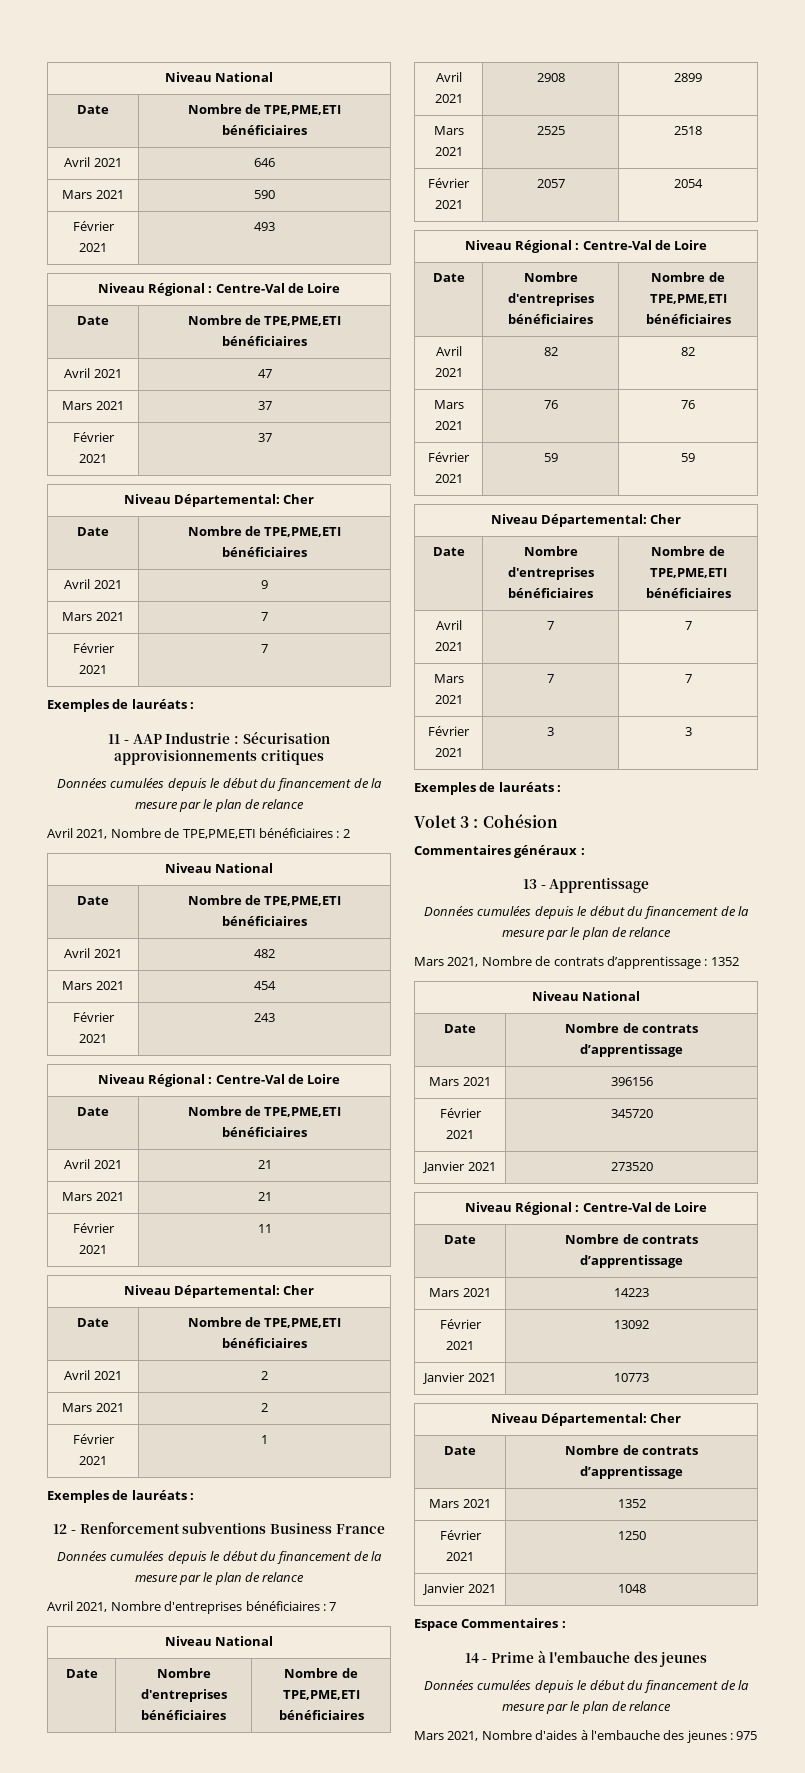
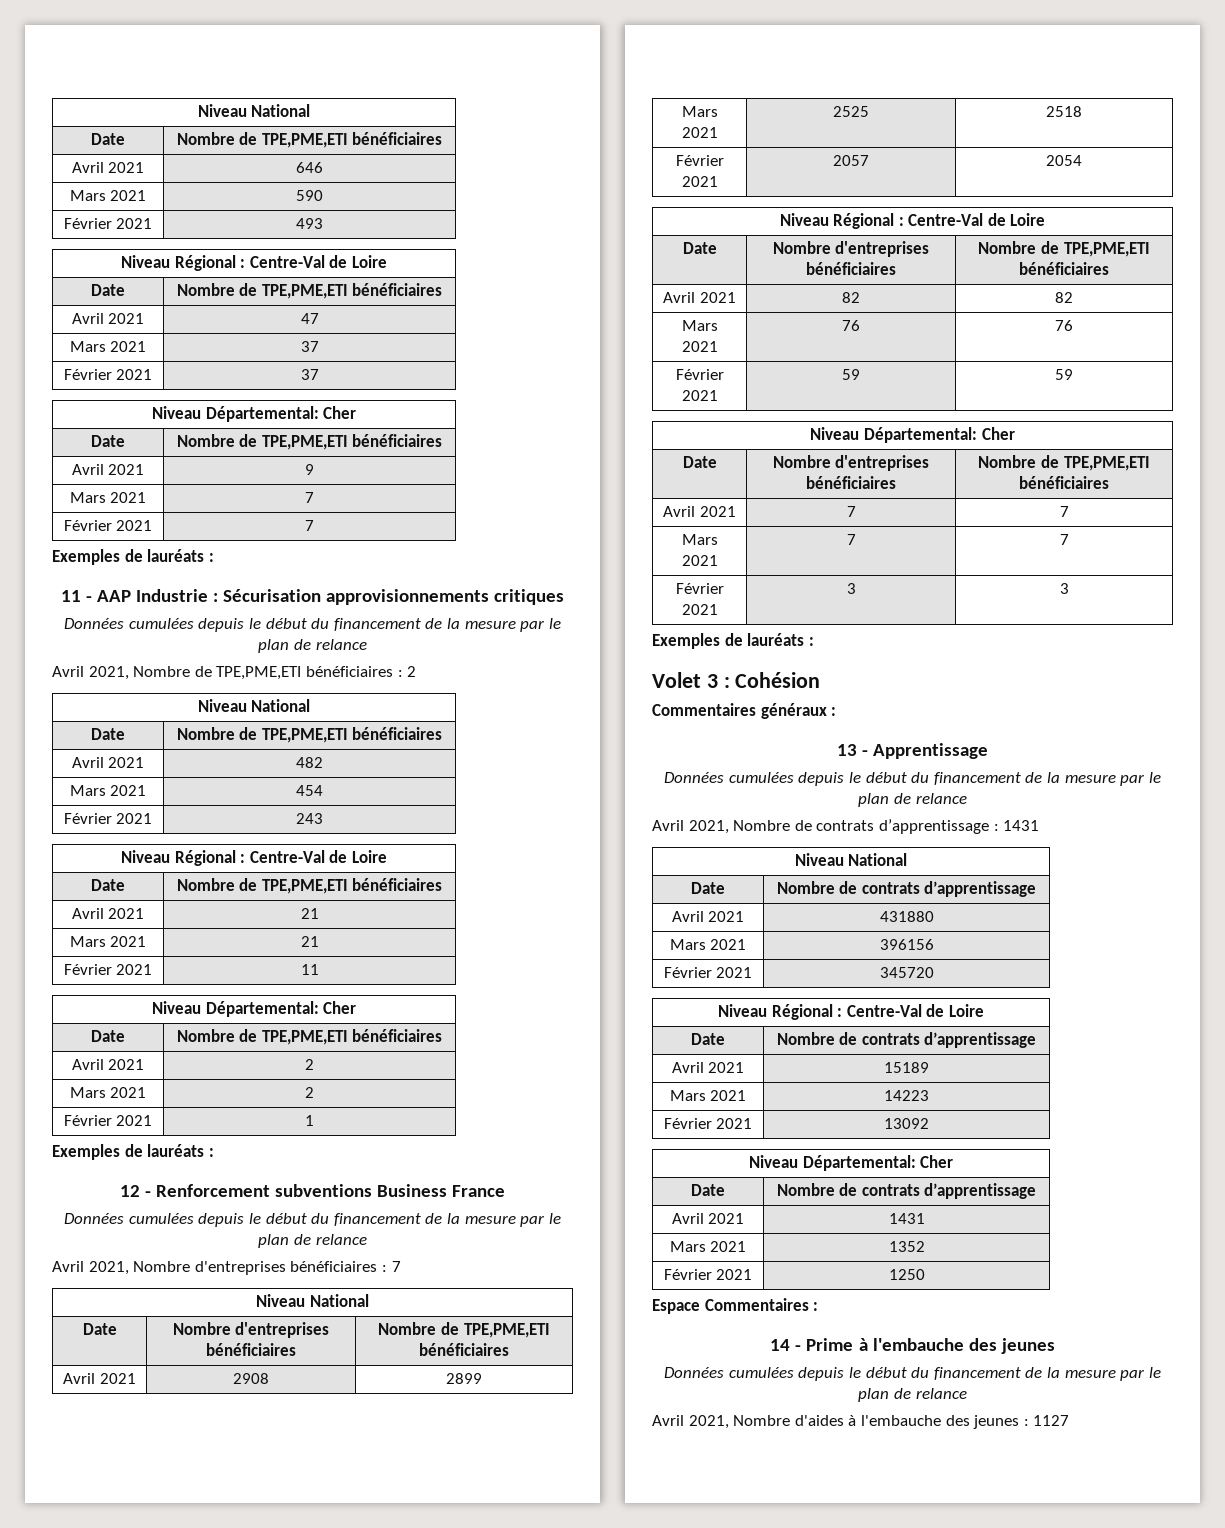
[414,957,444,966] Mars -> [652,820,684,831] Avril
[710,957,739,966] 1352 -> [1003,820,1040,831] 1431
(683, 1050) none -> [671,911,745,922] [879,911,934,922] // Avril 2021 | 431880
[422,1161,496,1173] [610,1162,653,1171] // Janvier 2021 | 273520 -> (934, 972) none
(683, 1261) none -> [671,1062,745,1073] [884,1062,929,1073] // Avril 2021 | 15189
[422,1372,496,1384] [614,1373,649,1382] // Janvier 2021 | 10773 -> (929, 1123) none
(683, 1472) none -> [671,1213,745,1224] [888,1213,925,1224] // Avril 2021 | 1431
[422,1583,496,1595] [617,1584,646,1593] // Janvier 2021 | 1048 -> (925, 1274) none
[414,1731,444,1740] Mars -> [652,1415,684,1426] Avril
[736,1731,758,1740] 975 -> [1033,1415,1070,1426] 1127

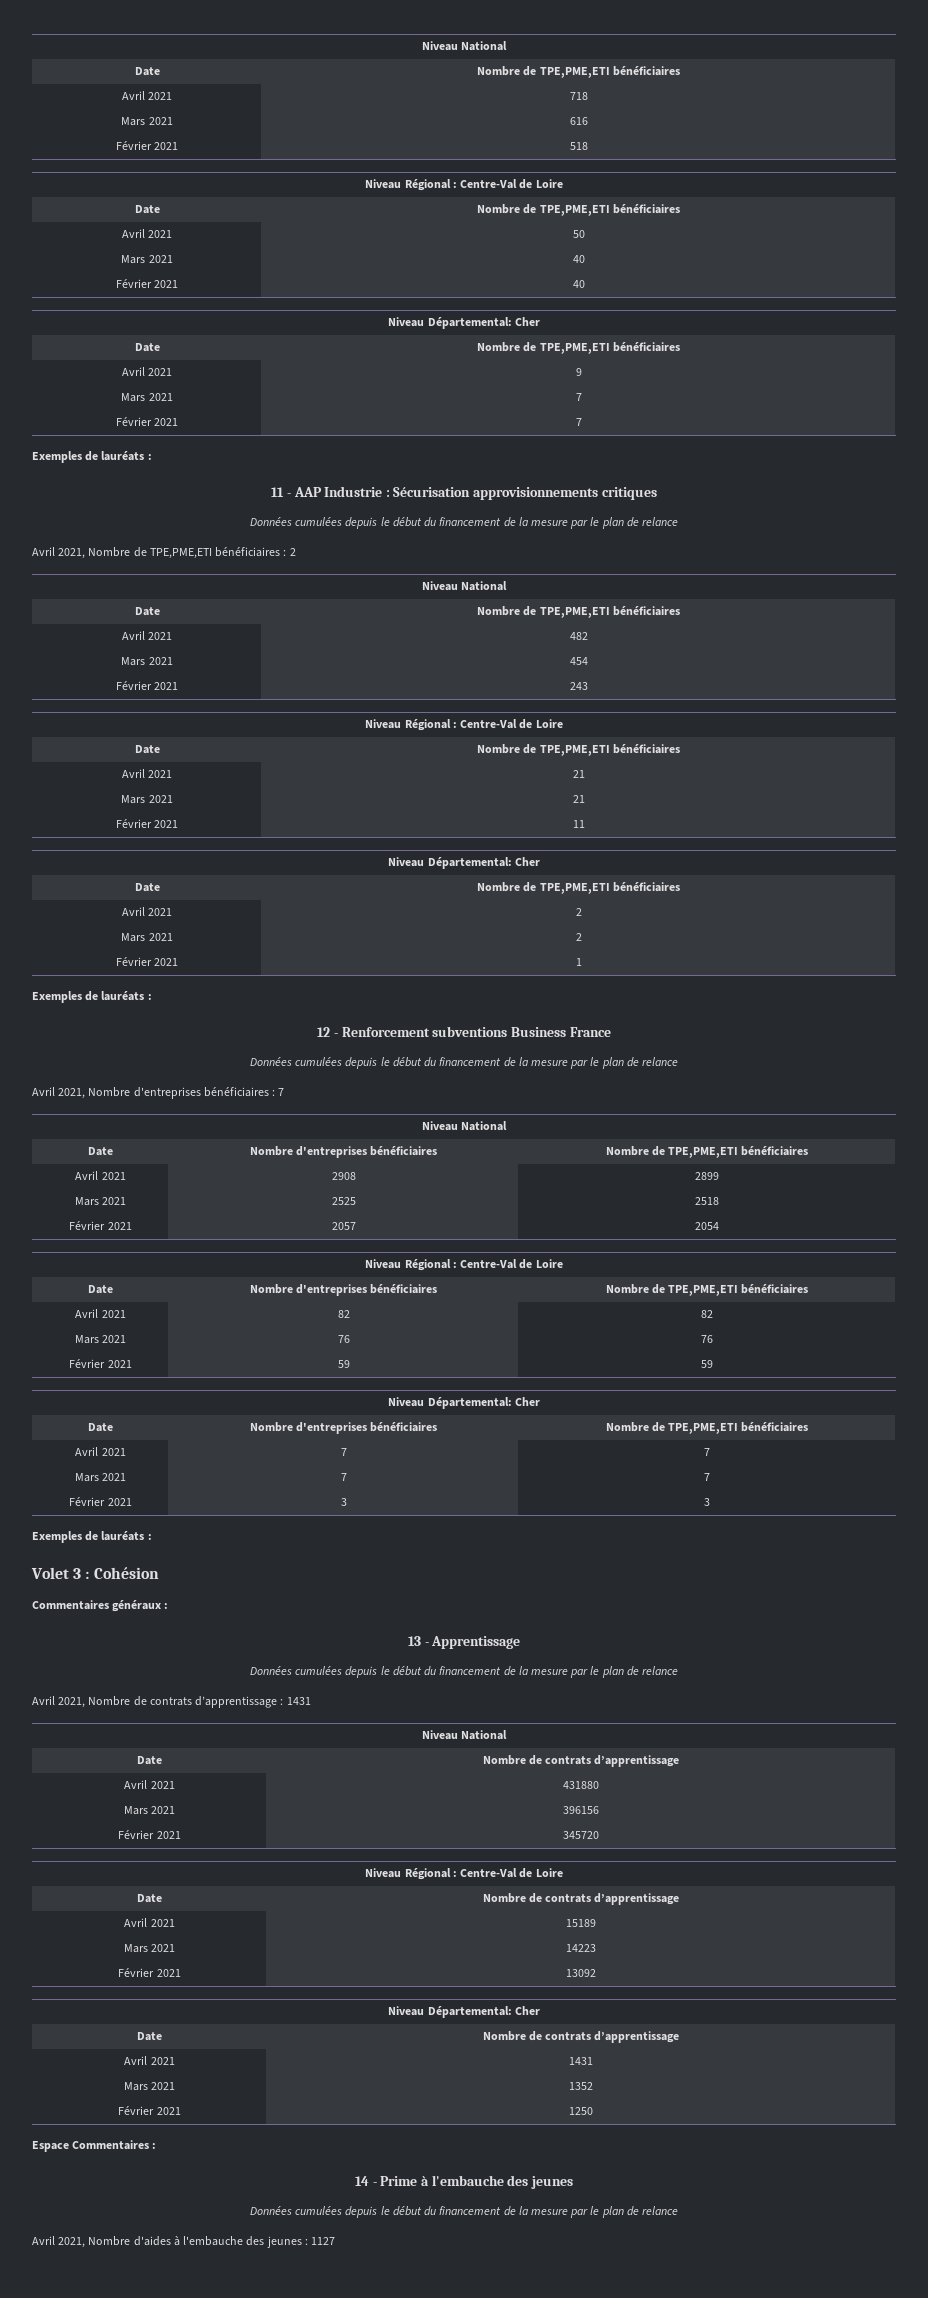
[197,104,311,117] [91,133,125,145] [176,132,443,148] [71,162,145,173] [296,162,323,173] [69,190,147,201] [296,190,323,201] [63,218,153,229] [296,218,323,229] Niveau National // Date | Nombre de TPE,PME,ETI bénéficiaires // Avril 2021 | 646 // Mars 2021 | 590 // Février 2021 | 493 -> [421,41,508,51] [134,67,160,76] [477,66,680,78] [121,91,173,100] [569,92,588,100] [121,117,173,126] [569,117,588,125] [115,141,179,150] [569,142,588,150] Niveau National // Date | Nombre de TPE,PME,ETI bénéficiaires // Avril 2021 | 718 // Mars 2021 | 616 // Février 2021 | 518
[300,313,319,324] [69,341,147,352] [300,341,319,352] [63,369,153,380] [300,369,319,380] 47 // Mars 2021 | 37 // Février 2021 | 37 -> [572,230,585,238] [121,255,173,264] [572,255,585,263] [115,279,179,288] [572,280,585,288] 50 // Mars 2021 | 40 // Février 2021 | 40

